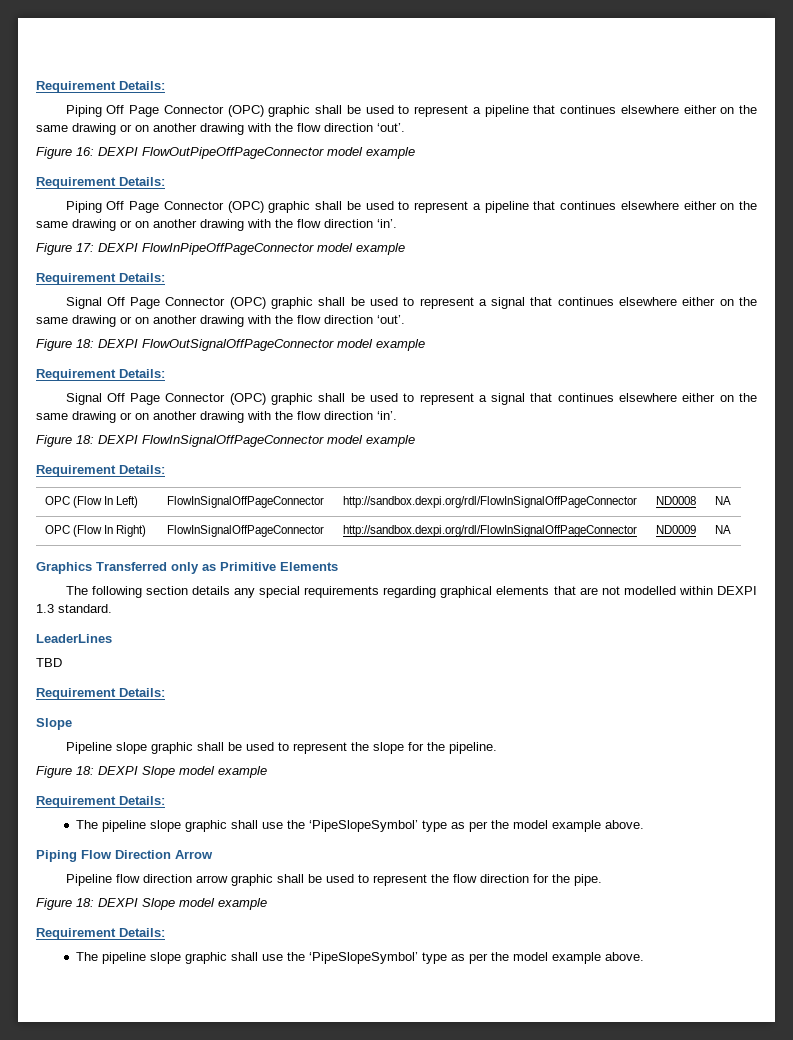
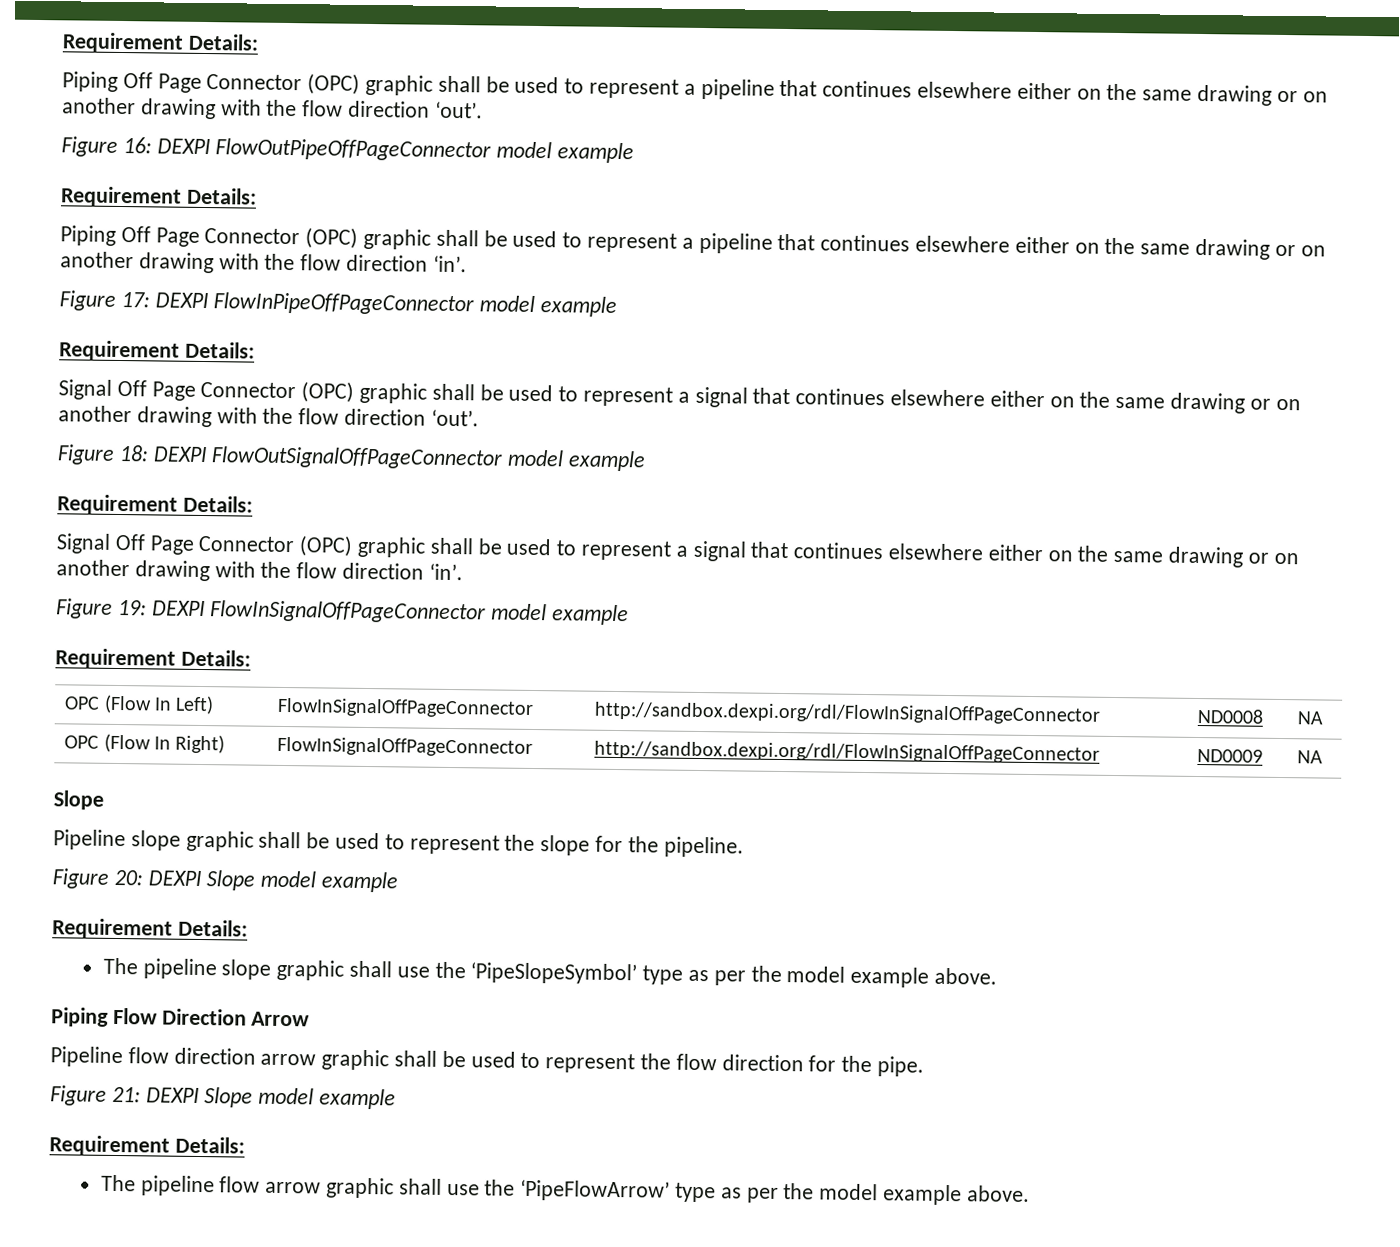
[76,435,94,444] 18: -> [117,599,147,616] 19:
[36,562,338,574] [65,586,757,598] [36,604,112,613] [36,634,112,643] [36,658,62,667] [36,688,165,700] // Graphics Transferred only as Primitive Elements // The following section details any special requirements regarding graphical elements that are not modelled within DEXPI 1.3 standard. // LeaderLines // TBD // Requirement Details: -> (1324, 757) none
[76,766,94,775] 18: -> [113,869,143,886] 20:
[76,898,267,910] [36,928,165,940] [75,952,418,964] 18: DEXPI Slope model example // Requirement Details: // The pipeline slope graphic shall use the ‘PipeSlopeSymbol’ -> [111,1086,397,1110] [49,1135,245,1156] [100,1174,671,1202] 21: DEXPI Slope model example // Requirement Details: // The pipeline flow arrow graphic shall use the ‘PipeFlowArrow’

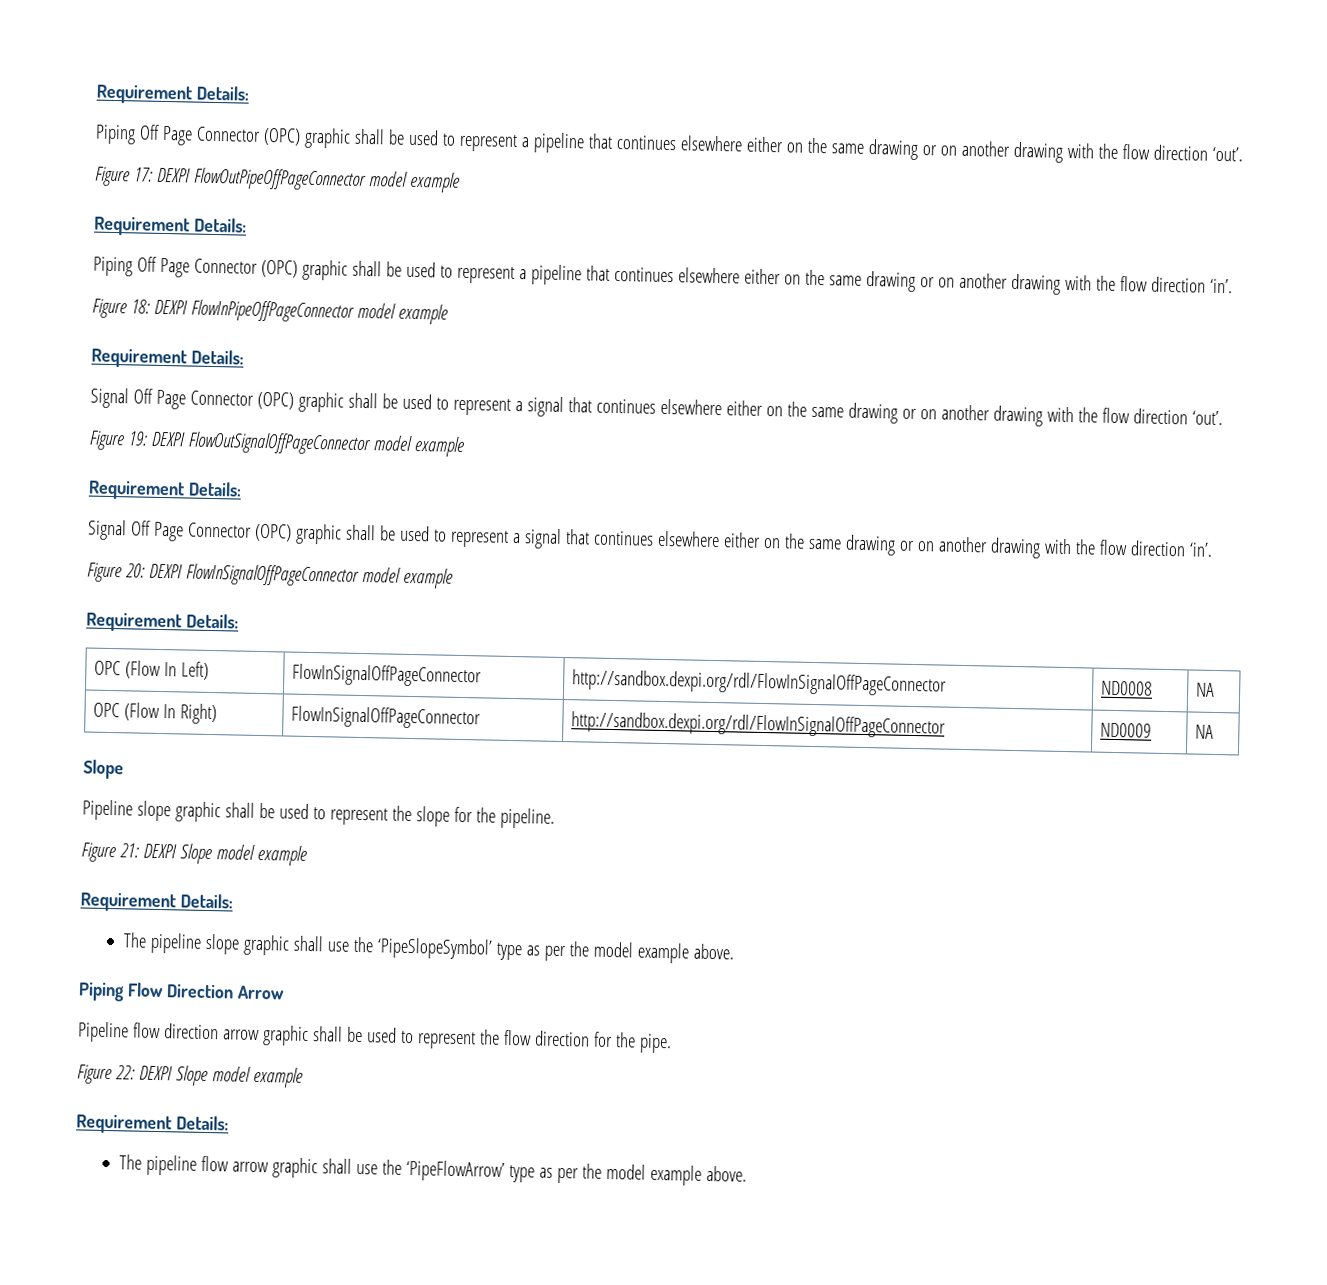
[122,137,152,154] 16: -> [133,167,153,182] 17:
[120,292,150,308] 17: -> [130,299,150,314] 18:
[118,444,149,462] 18: -> [127,431,148,446] 19:
[117,599,147,616] 19: -> [124,563,145,578] 20:
[113,869,143,886] 20: -> [118,843,139,858] 21:
[111,1086,141,1103] 21: -> [114,1065,135,1080] 22:

